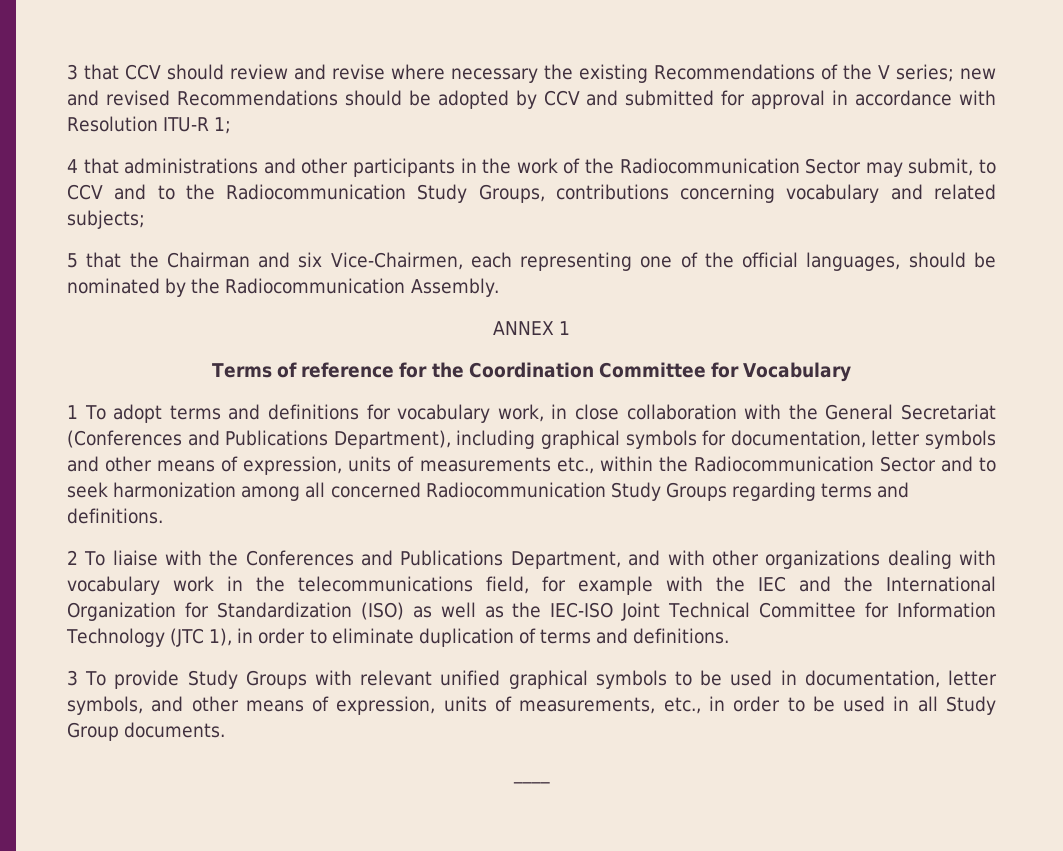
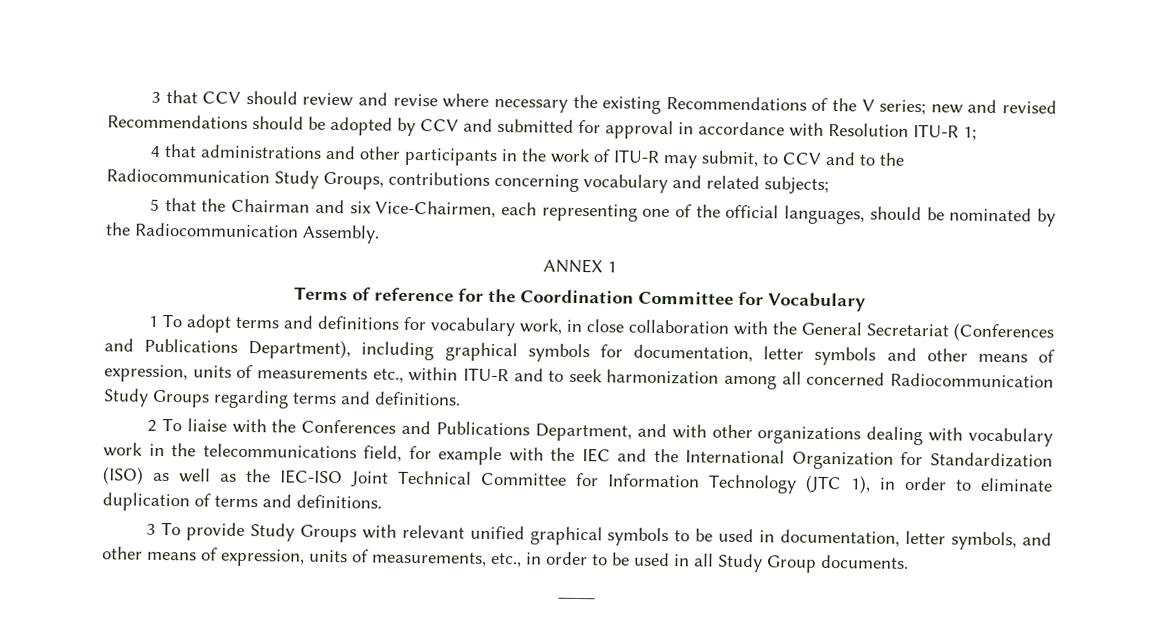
[585,158,862,174] the Radiocommunication Sector -> [612,149,660,163] ITU-R
[658,456,936,472] the Radiocommunication Sector -> [462,367,509,382] ITU-R

